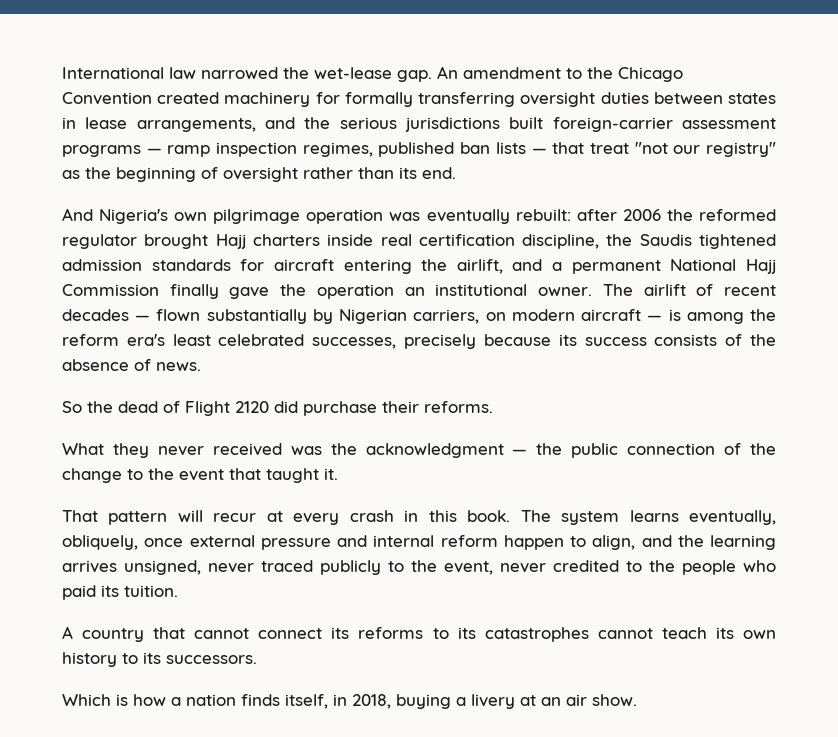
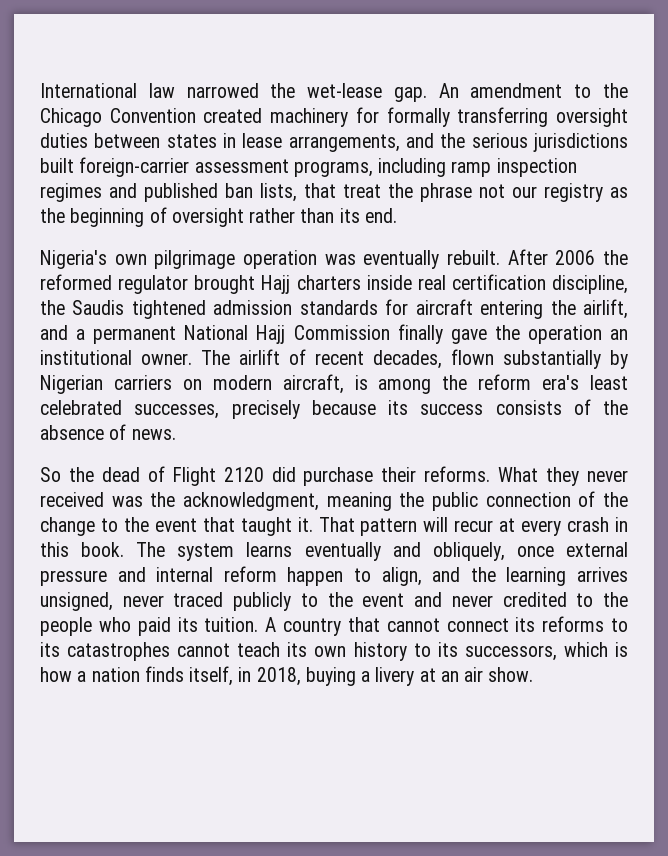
[62,142,776,157] programs — ramp inspection regimes, published ban lists — that treat "not our registry" -> [293,158,577,177] [40,183,603,202] programs, including ramp inspection regimes and published ban lists, that treat the phrase not our registry
[62,208,93,221] And -> (397, 215) none
[515,209,617,221] rebuilt: after -> [447,249,548,265] rebuilt. After
[62,309,151,321] decades — -> [373,350,442,369] decades,
[413,309,480,324] carriers, -> [113,375,172,390] carriers
[581,309,663,321] aircraft — -> [282,374,344,394] aircraft,
(493, 407) // -> (491, 474) none
[365,443,528,458] acknowledgment — -> [183,492,392,511] acknowledgment, meaning
(338, 474) // -> (313, 524) none
[688,510,776,525] eventually, -> [304,542,421,561] eventually and
[444,561,493,575] event, -> [362,592,443,607] event and
(178, 591) // -> (259, 624) none
[166,655,257,664] [62,694,111,706] successors. // Which -> [464,642,608,661] successors, which

